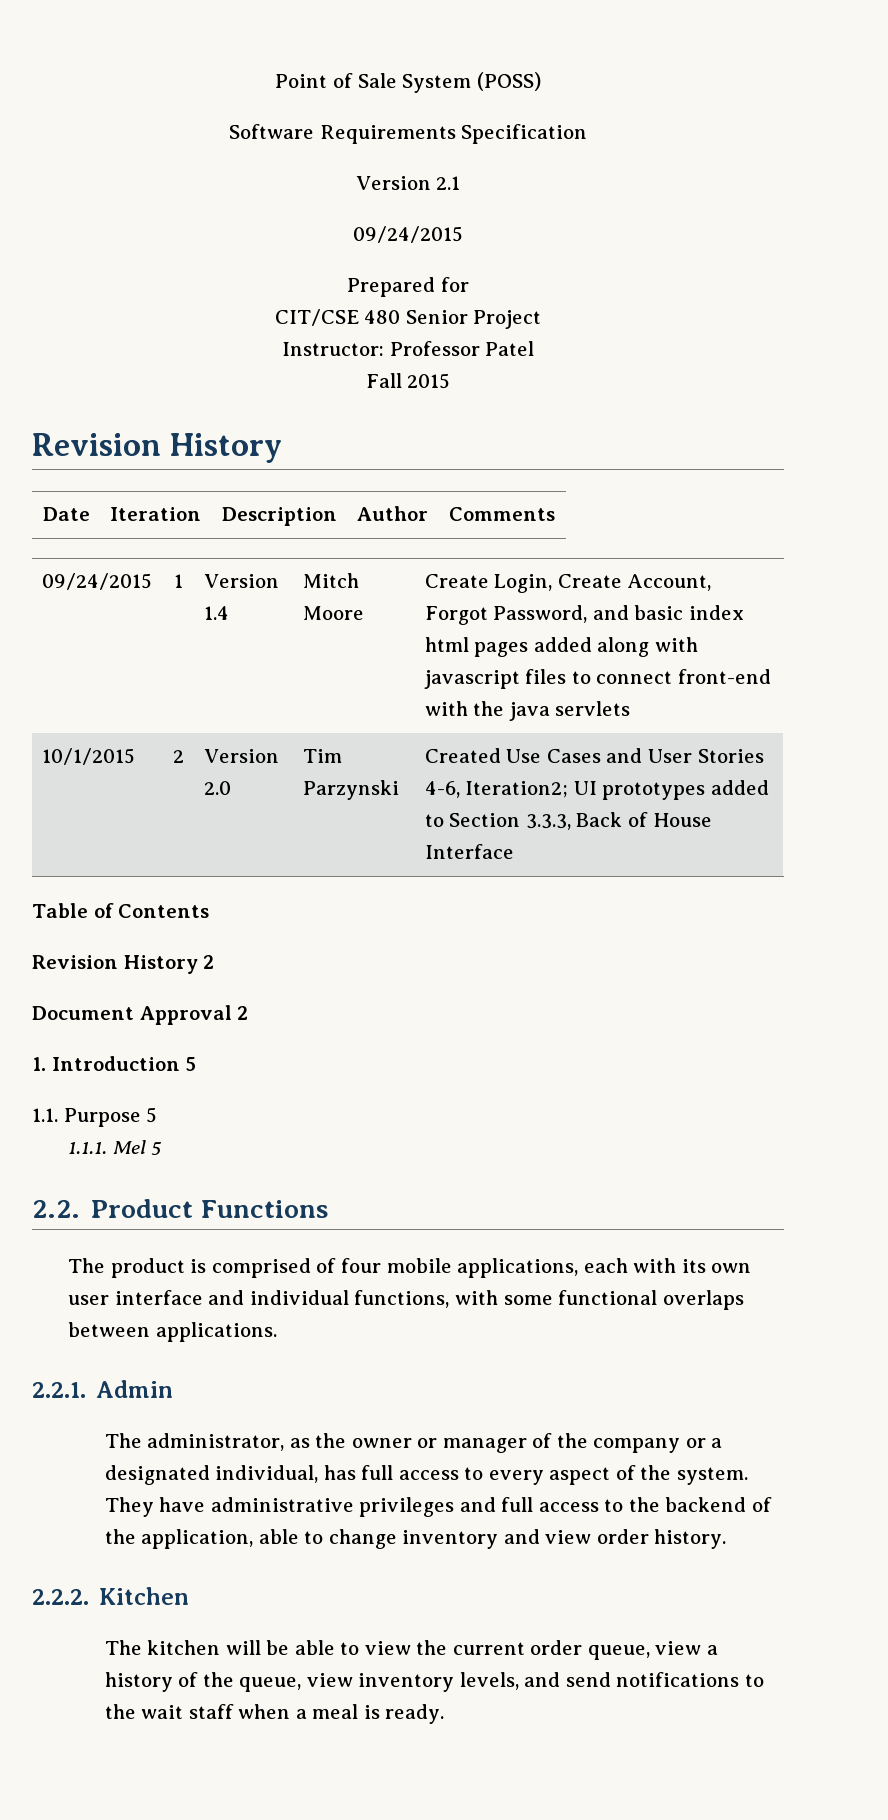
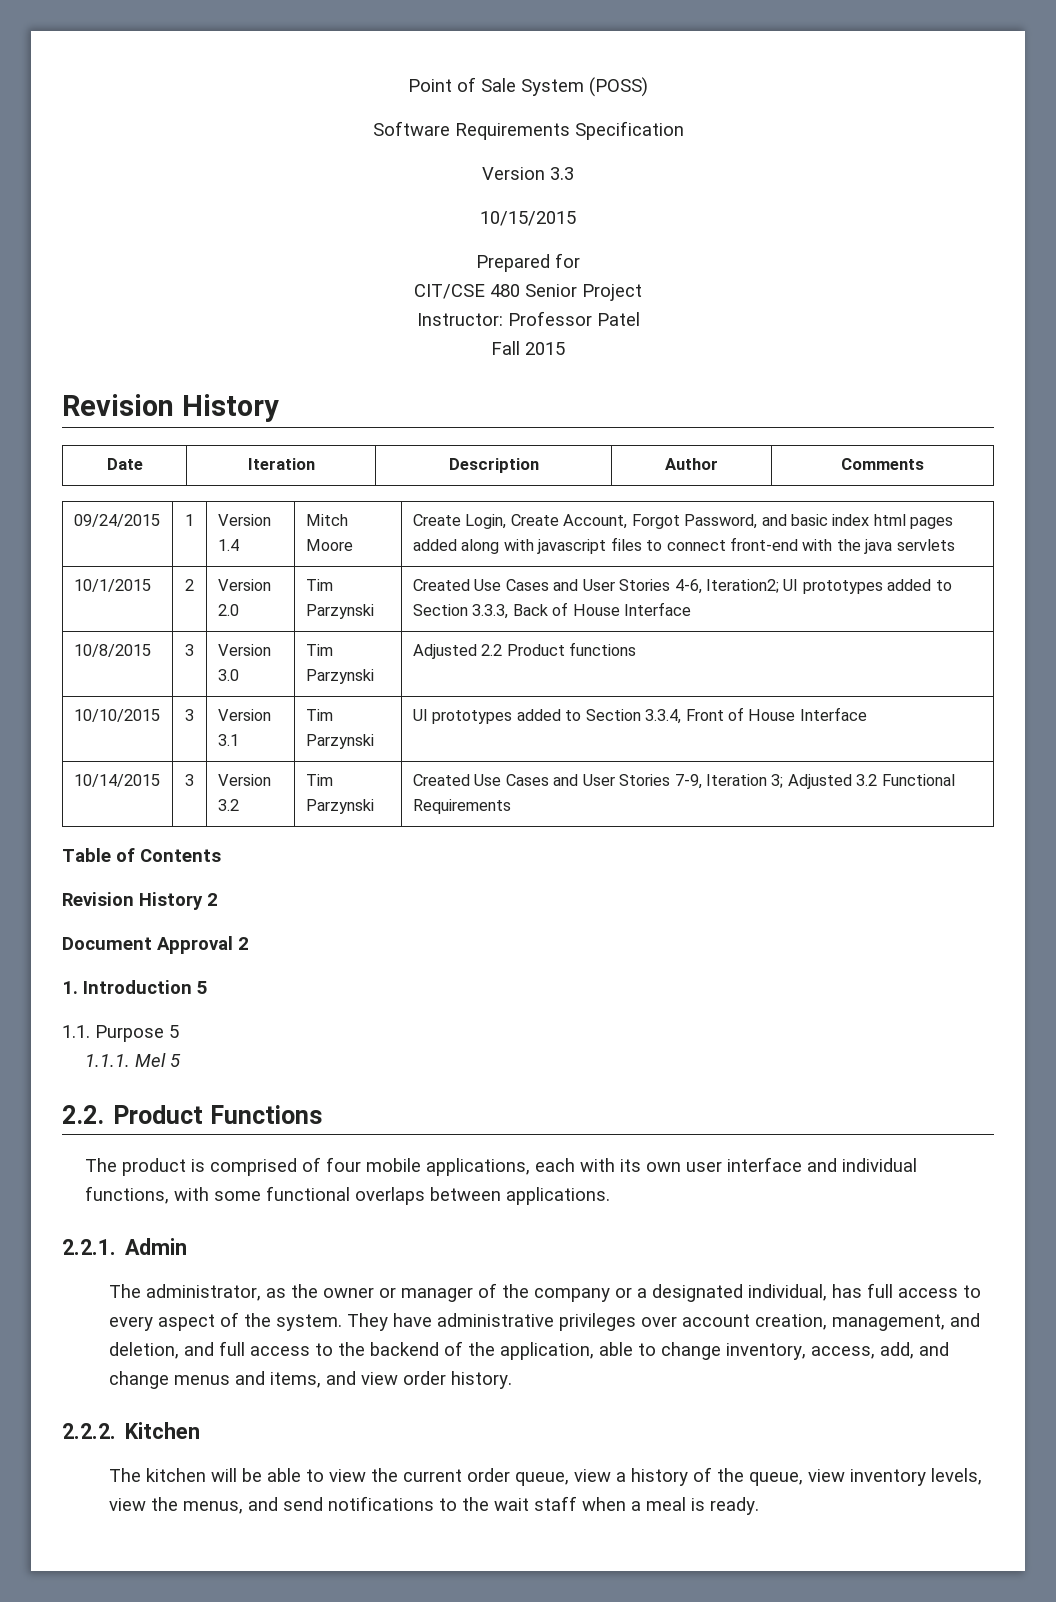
[436,176,461,190] [353,226,463,243] 2.1 // 09/24/2015 -> [550,167,574,180] [480,211,576,226] 3.3 // 10/15/2015
(514, 851) none -> [73,644,151,657] [185,644,194,656] [217,644,271,656] [217,669,239,681] [305,644,333,656] [305,669,374,684] [412,642,637,659] [73,709,160,722] [185,709,194,721] [217,709,271,721] [217,734,239,746] [305,709,333,721] [305,734,374,749] [412,707,867,724] [73,774,160,787] [185,774,194,786] [217,774,271,786] [217,799,239,811] [305,774,333,786] [305,799,374,814] [412,774,955,789] [412,799,511,814] // 10/8/2015 | 3 | Version 3.0 | Tim Parzynski | Adjusted 2.2 Product functions // 10/10/2015 | 3 | Version 3.1 | Tim Parzynski | UI prototypes added to Section 3.3.4, Front of House Interface // 10/14/2015 | 3 | Version 3.2 | Tim Parzynski | Created Use Cases and User Stories 7-9, Iteration 3; Adjusted 3.2 Functional Requirements
(455, 1507) none -> [640,1313,980,1331] [108,1342,179,1359] over account creation, management, and deletion,
[402,1530,499,1549] inventory -> [725,1342,949,1360] [108,1371,321,1389] inventory, access, add, and change menus and items,
(519, 1681) none -> [108,1497,243,1514] view the menus,

